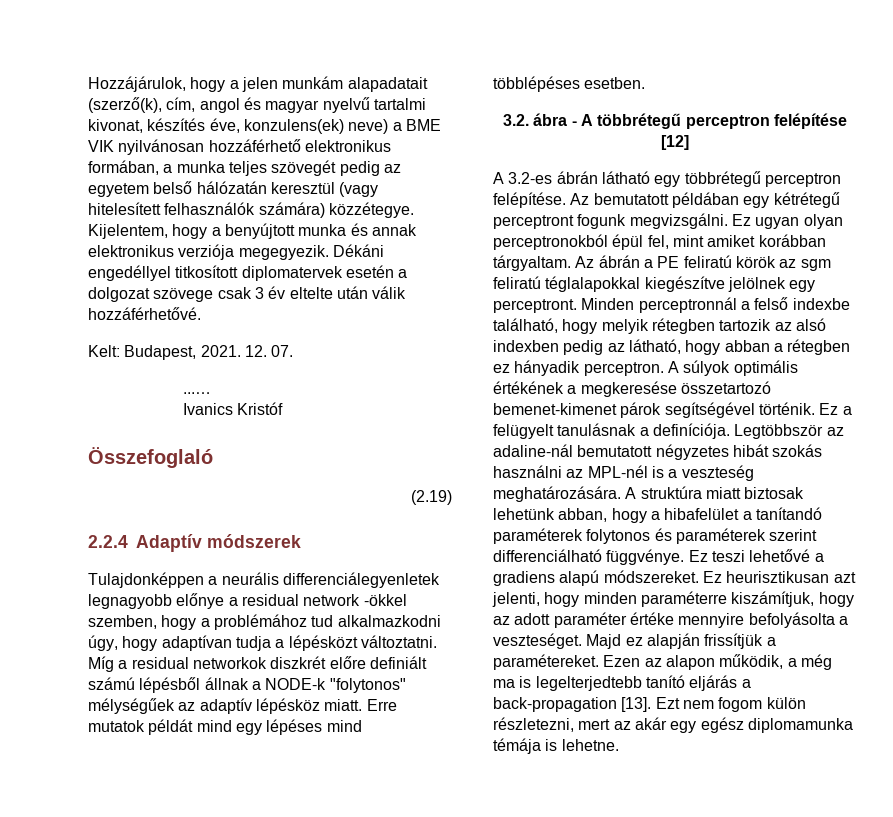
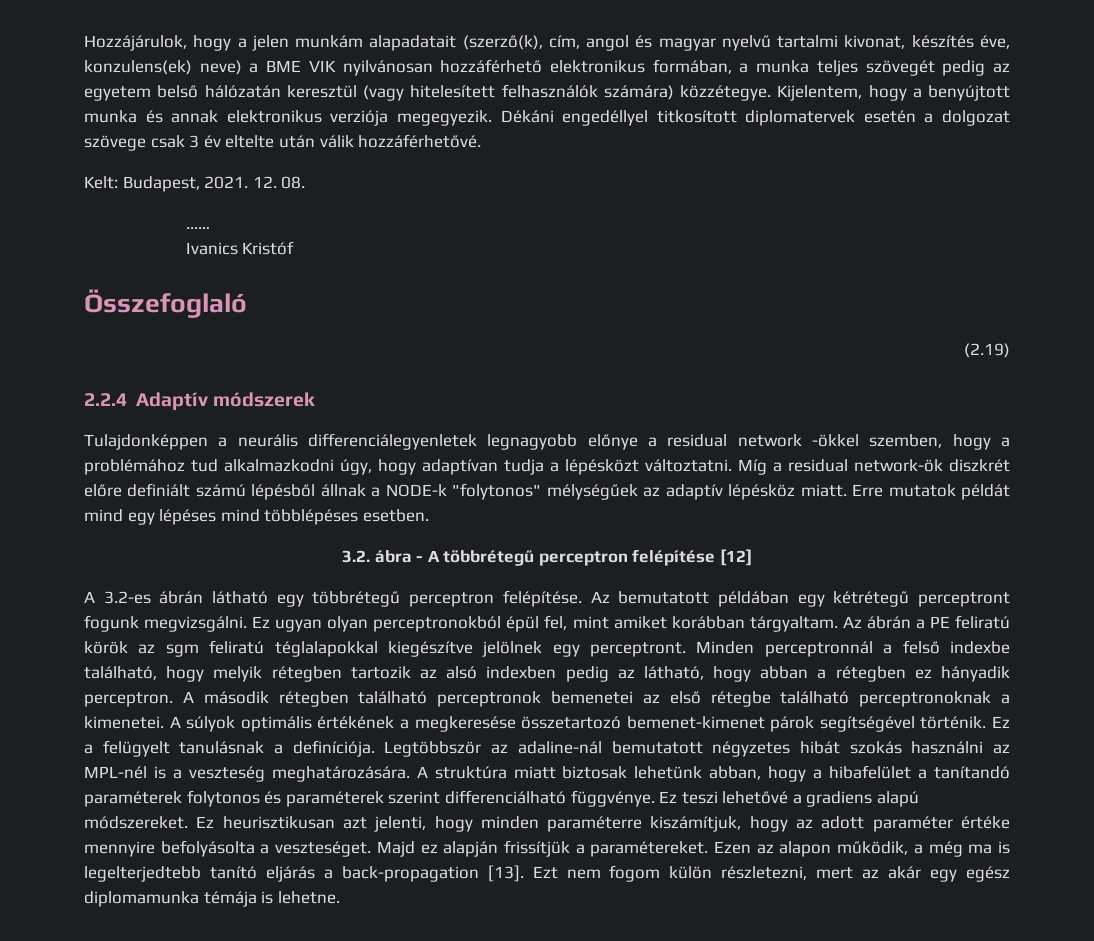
[271,345,294,357] 07. -> [281,176,306,189] 08.
[192,657,267,669] networkok -> [854,459,943,472] network-ök
(679, 367) none -> [203,691,1011,707] [84,716,181,729] második rétegben található perceptronok bemenetei az első rétegbe található perceptronoknak a kimenetei. A

